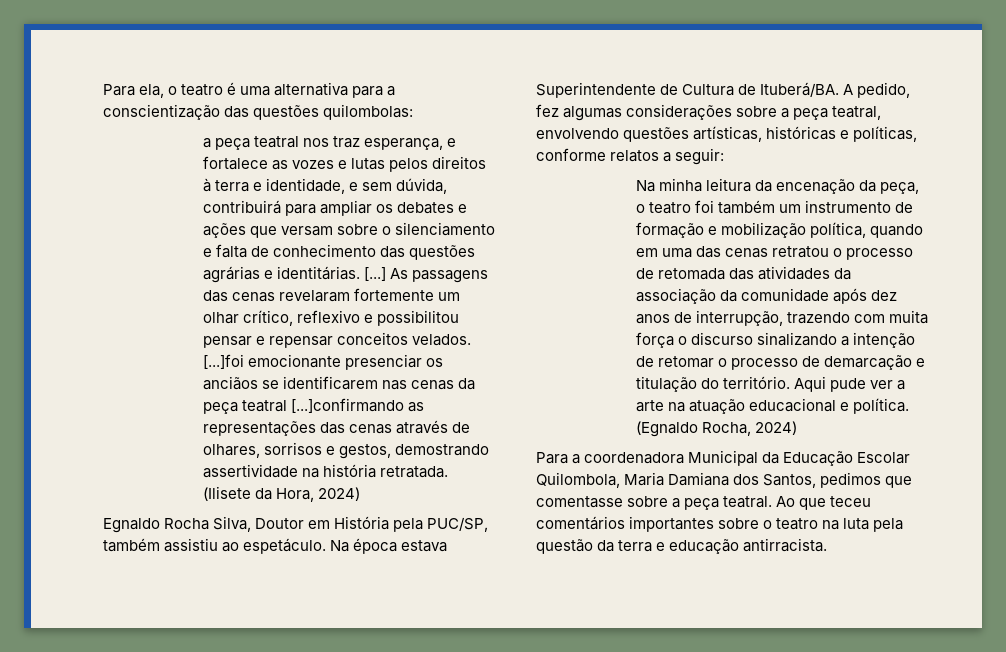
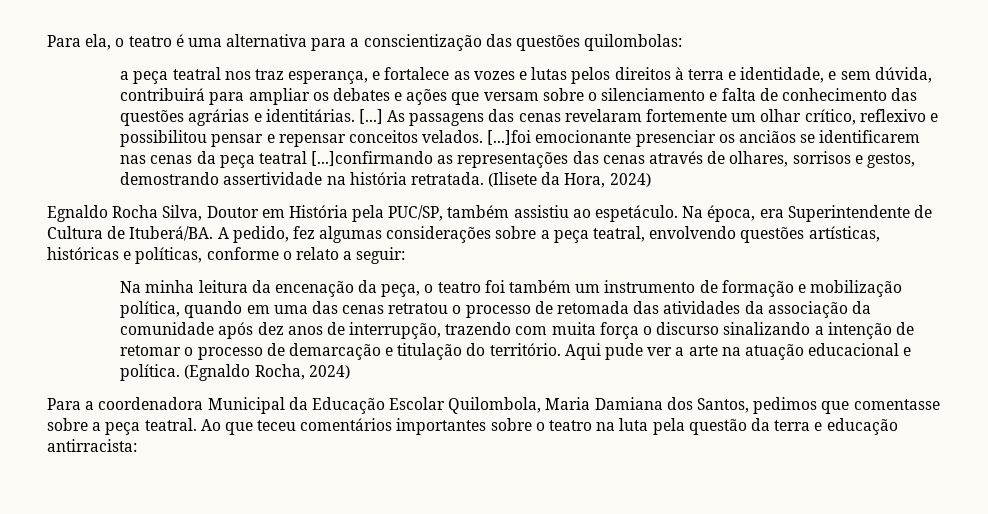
[353,538,448,554] época estava -> [707,205,784,222] época, era
[610,150,660,162] relatos -> [282,247,339,260] o relato
[743,538,828,552] antirracista. -> [47,439,137,452] antirracista:

